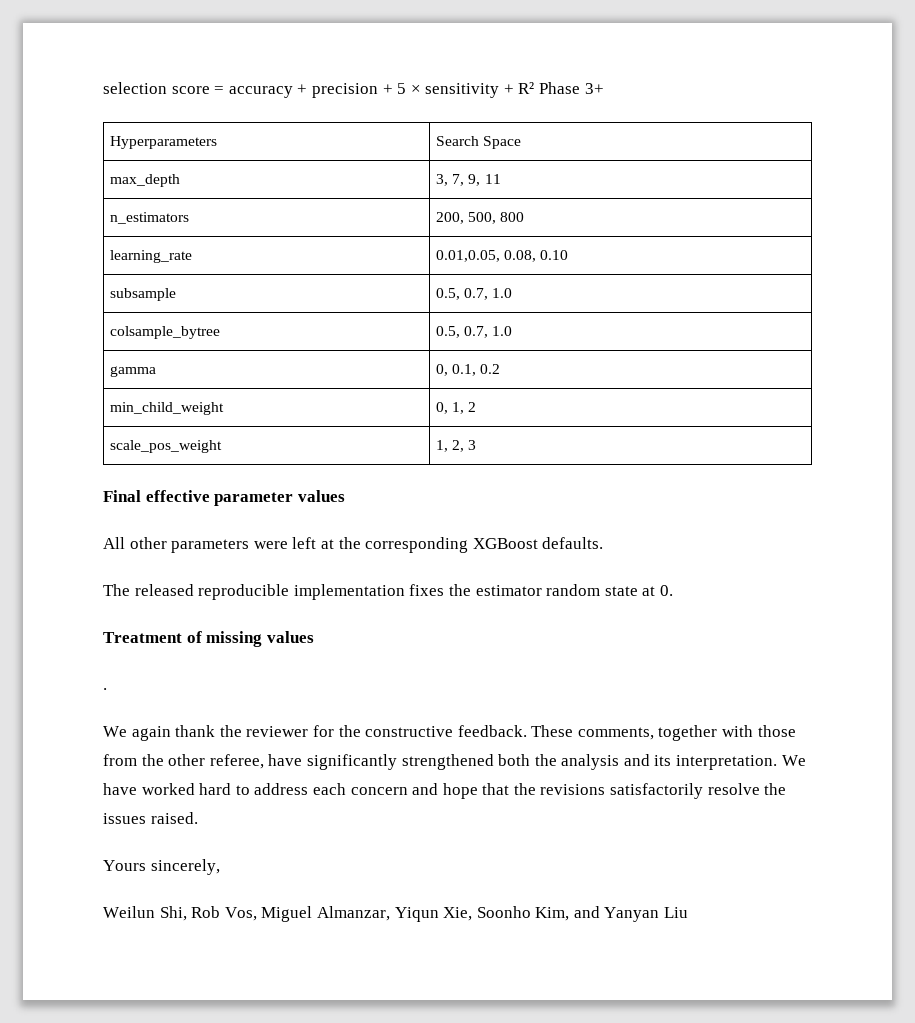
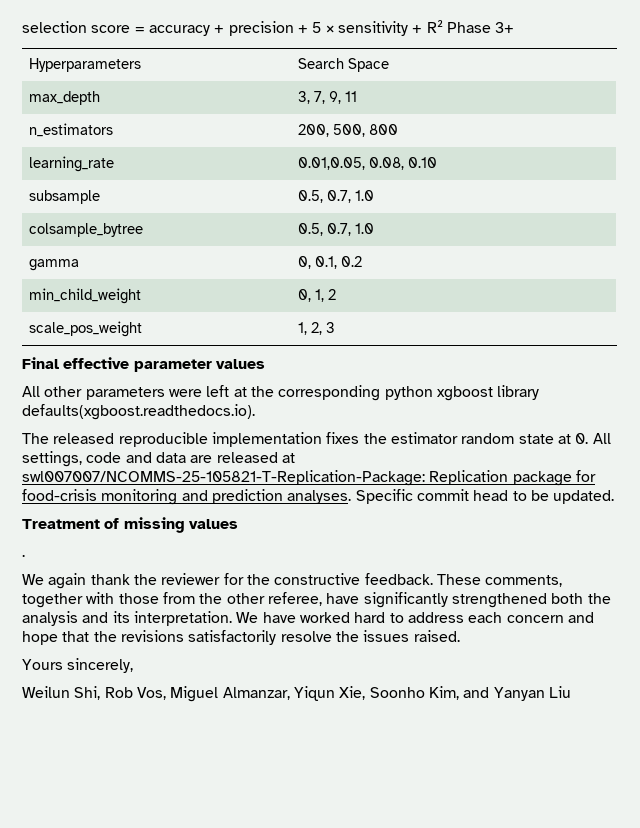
[472,537,604,549] XGBoost defaults. -> [384,385,540,401] [22,404,255,420] python xgboost library defaults(xgboost.readthedocs.io).
(673, 590) none -> [592,433,611,444] [22,451,295,467] [22,470,596,486] [22,489,615,505] All settings, code and data are released at swl007007/NCOMMS-25-105821-T-Replication-Package: Replication package for food-crisis monitoring and prediction analyses. Specific commit head to be updated.

